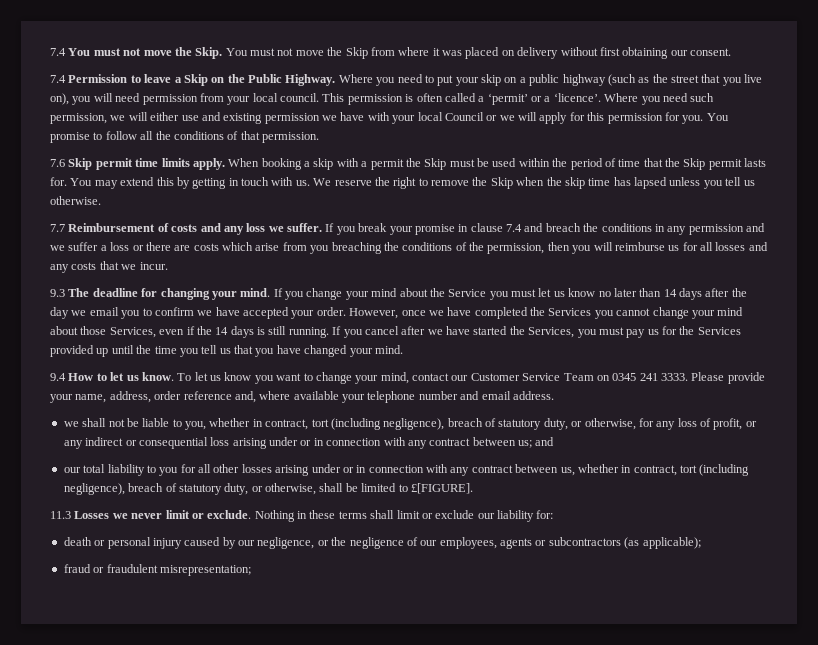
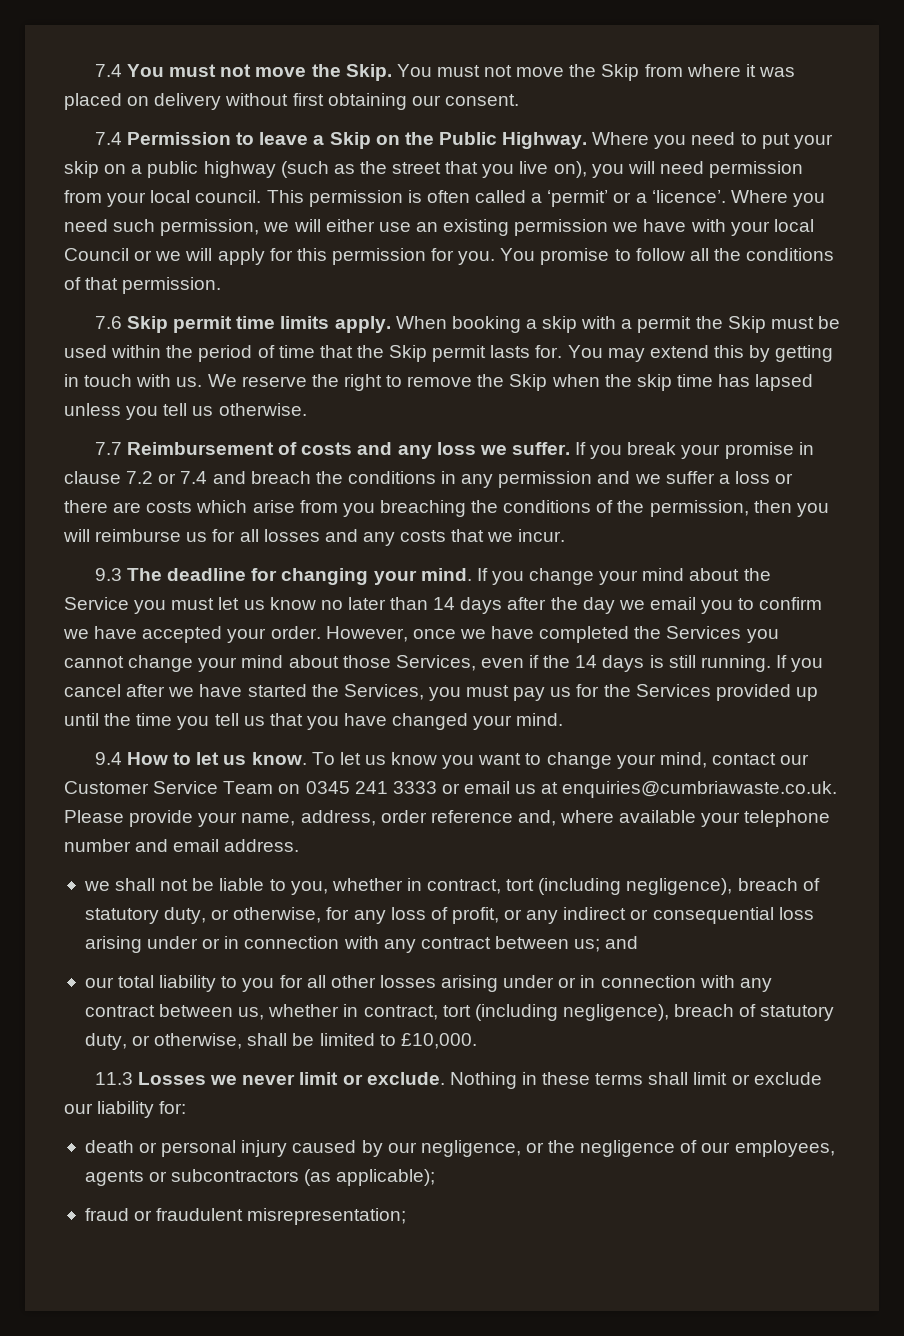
[201,112,221,121] and -> [415,222,438,232] an
(503, 227) none -> [126,471,177,484] 7.2 or
[661,373,688,381] 3333. -> [392,781,838,798] 3333 or email us at enquiries@cumbriawaste.co.uk.
[410,483,473,494] £[FIGURE]. -> [400,1033,477,1049] £10,000.

